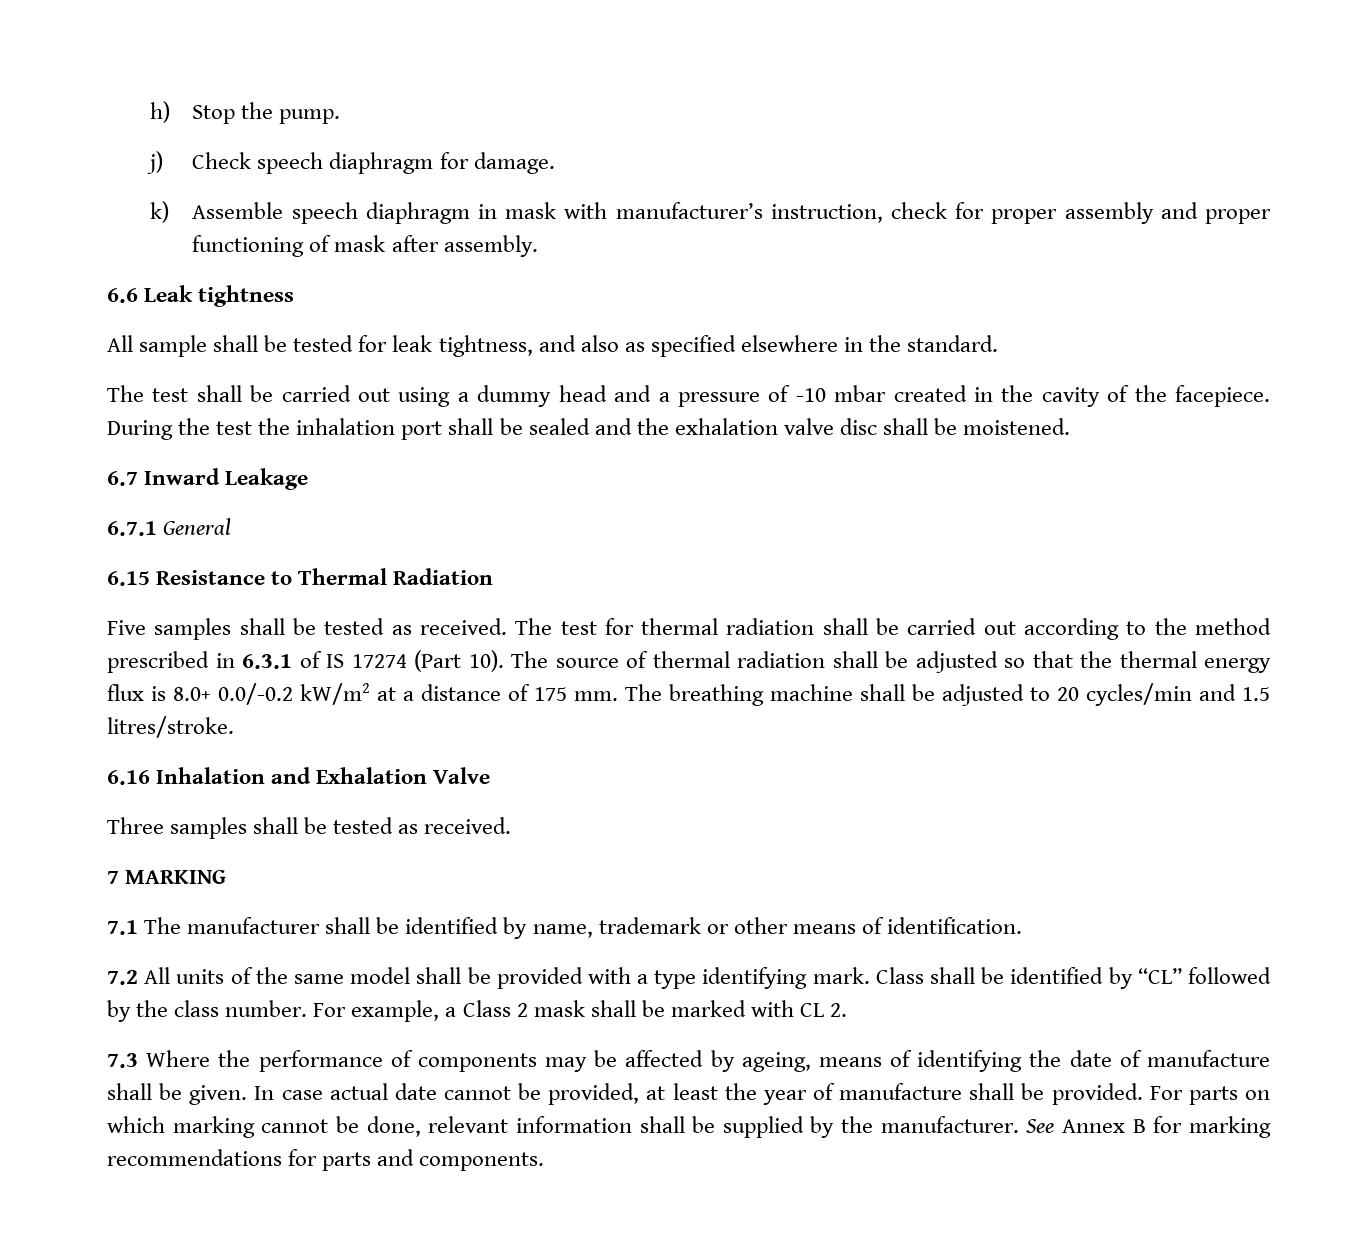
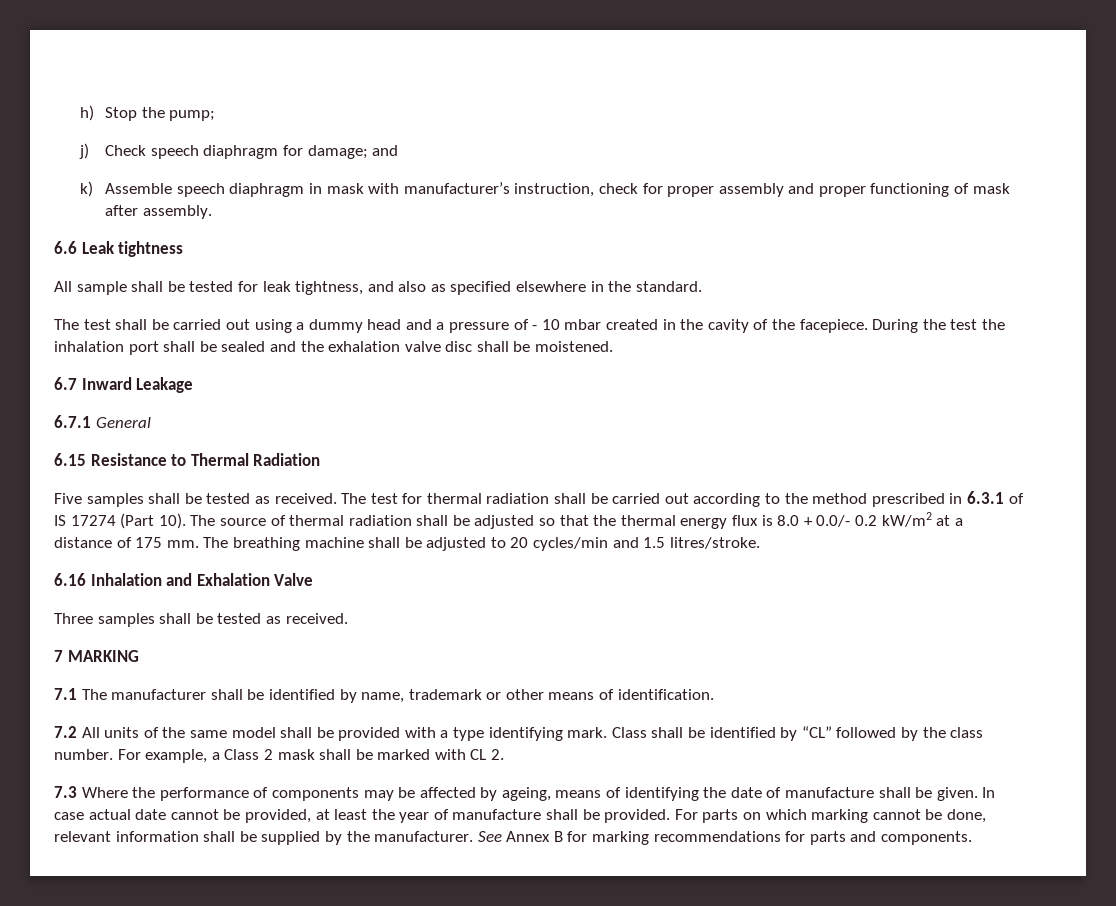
[279,109,341,124] pump. -> [169,110,216,121] pump;
[473,152,555,174] damage. -> [307,145,399,159] damage; and
[795,388,826,402] -10 -> [532,319,560,330] - 10
[173,683,293,705] 8.0+ 0.0/-0.2 -> [777,515,877,527] 8.0 + 0.0/- 0.2

